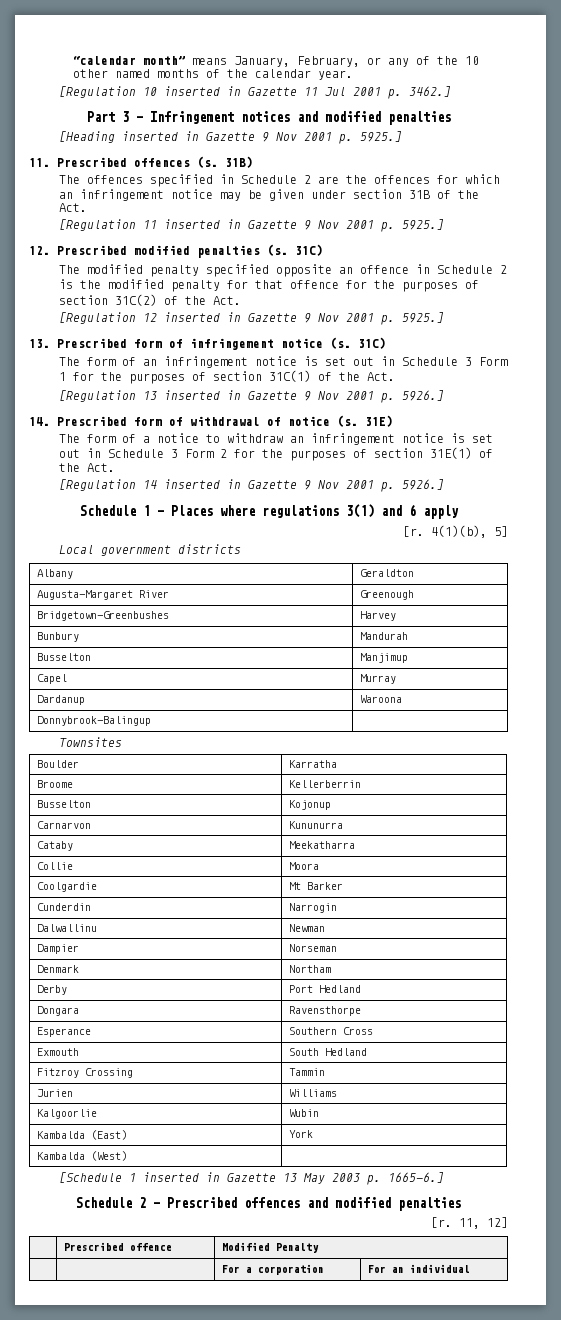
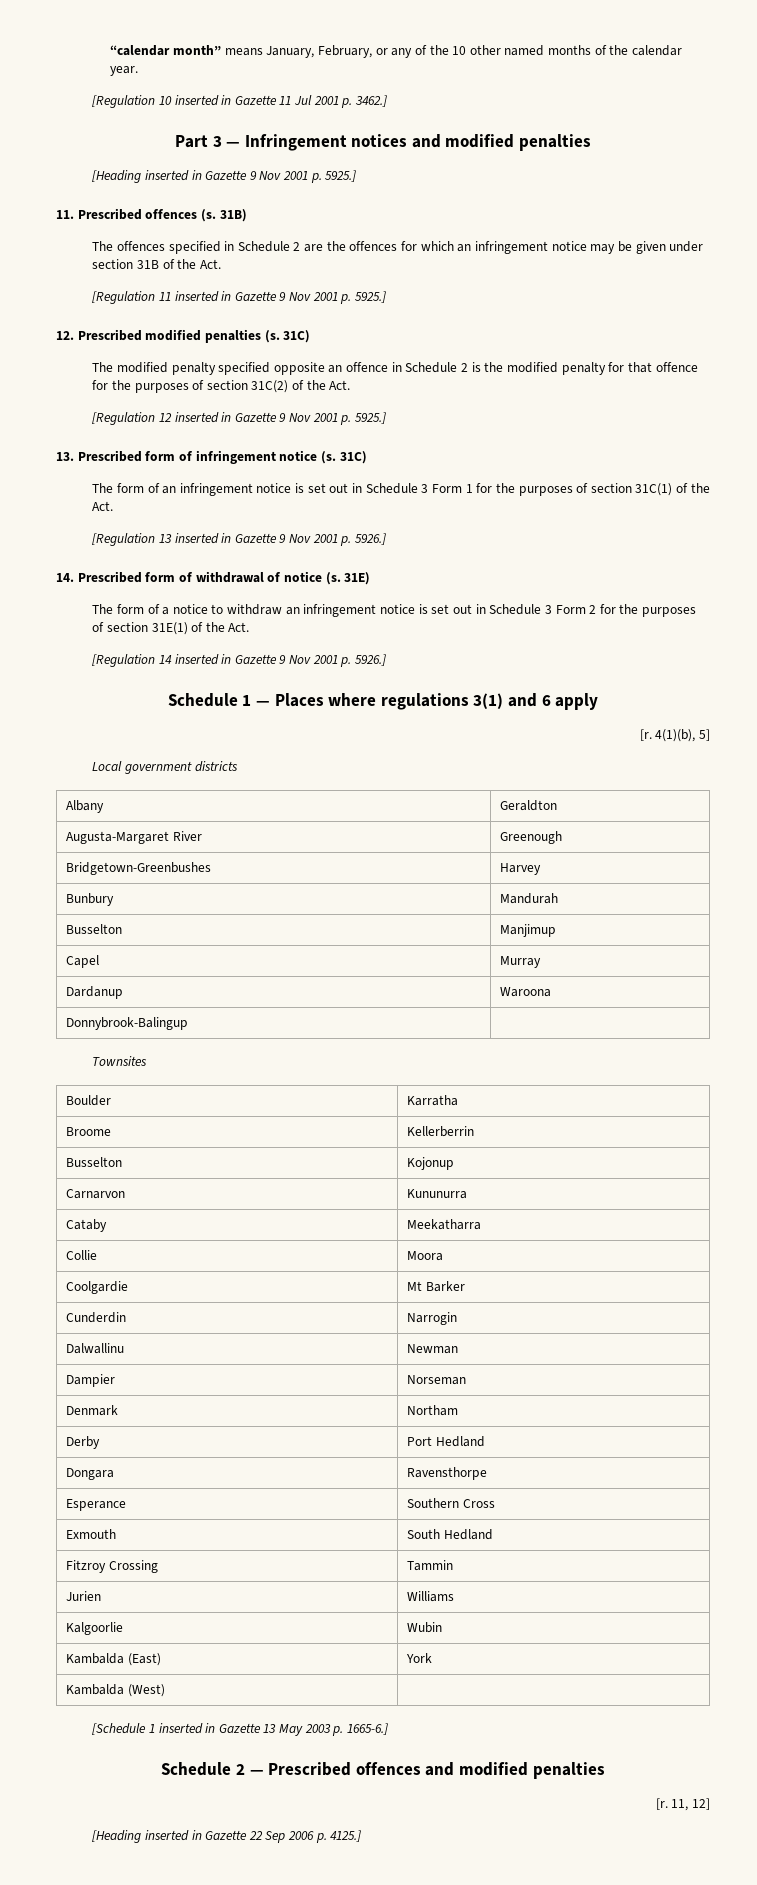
[63,1242,172,1251] [221,1242,319,1253] [221,1264,324,1275] [367,1264,470,1273] // | Prescribed offence | Modified Penalty // | | For a corporation | For an individual -> [92,1830,362,1843] // [Heading inserted in Gazette 22 Sep 2006 p. 4125.]

